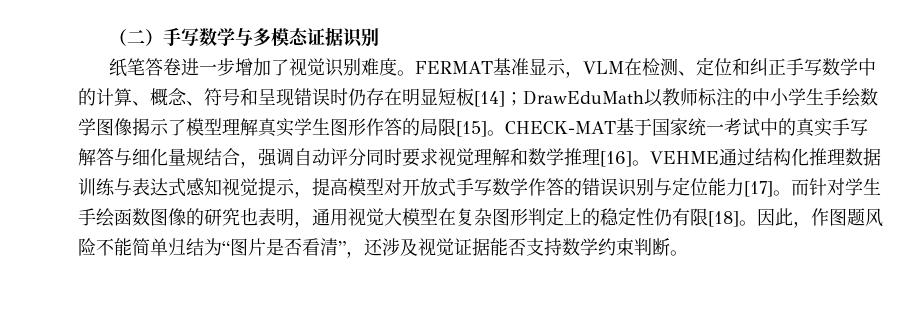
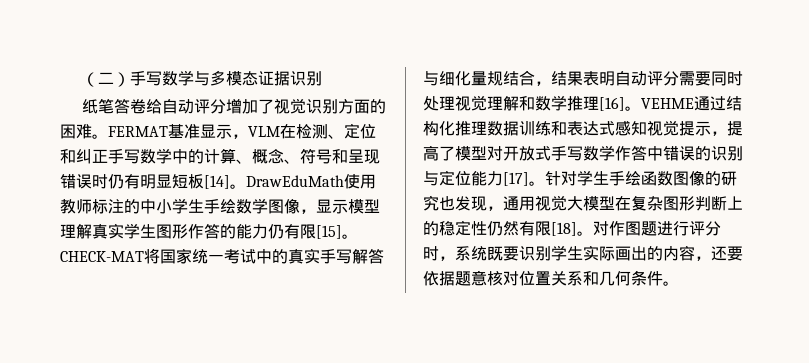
[180,58,235,76] 进一步 -> [145,98,226,114] 给自动评分
[360,58,397,76] 难度 -> [337,99,386,114] [60,124,92,139] 方面的困难
[366,88,402,106] 存在 -> [124,174,140,189] 有
[505,89,663,107] ；DrawEduMath以 -> [230,174,376,189] 。DrawEduMath使用
[132,118,186,136] 揭示了 -> [300,199,348,214] ，显示
[420,118,438,136] 局 -> [236,224,300,239] 能力仍有
[615,118,652,136] 基于 -> [144,248,160,264] 将
[258,148,438,167] 强调自动评分同时要求 -> [551,71,743,86] [423,96,455,111] 结果表明自动评分需要同时处理
[114,178,132,196] 与 -> [551,121,567,136] 和
(348, 187) none -> [439,146,455,161] 了
[564,178,618,196] 的错误 -> [647,146,711,161] 中错误的
[791,179,809,196] 而 -> (545, 183) none
[258,208,294,226] 表明 -> [455,196,487,211] 发现
[546,207,564,226] 定 -> [711,196,727,211] 断
(672, 217) none -> [503,221,519,236] 然
[757,208,883,228] [78,238,670,258] 因此，作图题风险不能简单归结为“图片是否看清”，还涉及视觉证据能否支持数学约束判断 -> [593,221,721,236] [423,245,743,261] [423,270,663,286] 对作图题进行评分时，系统既要识别学生实际画出的内容，还要依据题意核对位置关系和几何条件

